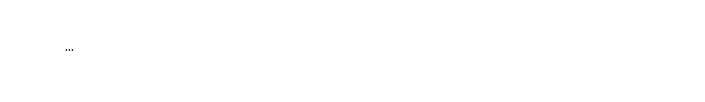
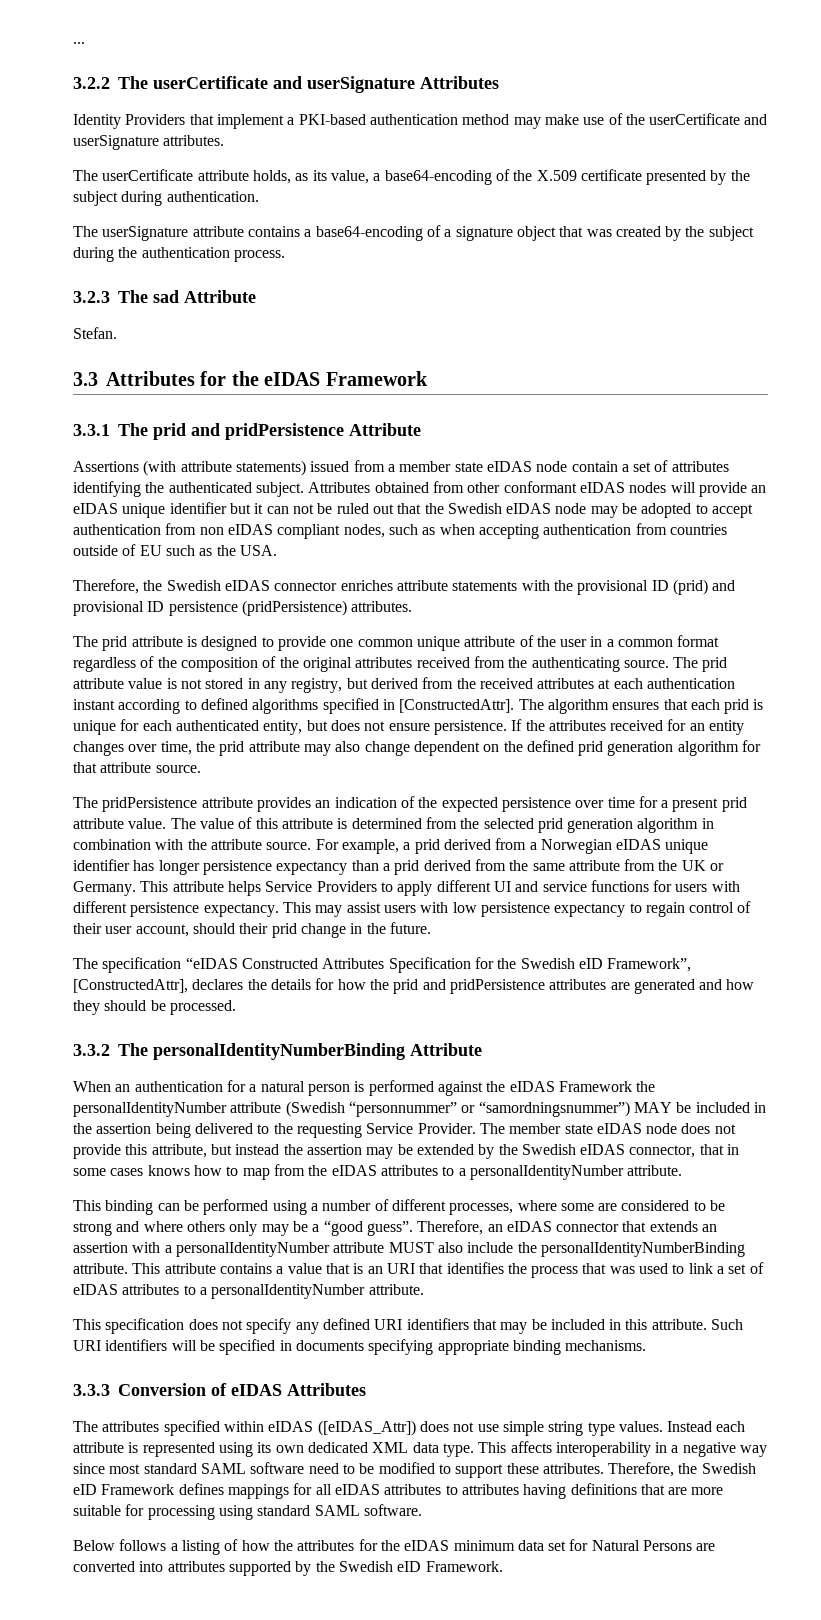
(74, 50) none -> [73,76,499,93] [73,113,768,129] [73,135,225,150] [73,169,750,185] [73,191,259,206] [73,225,754,241] [73,247,285,262] [73,290,256,303] [73,327,117,339] [73,371,428,386] [73,423,421,440] [73,460,729,476] [73,481,767,497] [73,502,754,518] [73,523,727,539] [73,544,277,556] [73,579,736,595] [73,600,413,616] [73,635,720,651] [73,656,728,672] [73,677,736,693] [73,698,764,714] [73,719,745,735] [73,740,762,756] [73,762,201,773] [73,796,747,812] [73,817,714,833] [73,838,709,854] [73,859,725,875] [73,880,740,896] [73,901,752,917] [73,922,431,938] [73,957,692,973] [73,978,755,994] [73,1000,236,1015] [73,1043,482,1060] [73,1080,656,1096] [73,1101,766,1117] [73,1123,736,1138] [73,1144,740,1159] [73,1164,683,1180] [73,1199,726,1215] [73,1220,718,1236] [73,1242,745,1257] [73,1262,764,1278] [73,1284,424,1299] [73,1318,744,1334] [73,1339,647,1355] [73,1383,366,1396] [73,1420,746,1436] [73,1441,768,1457] [73,1462,756,1478] [73,1483,724,1499] [73,1504,422,1520] [73,1539,716,1555] [73,1561,503,1576] // 3.2.2 The userCertificate and userSignature Attributes // Identity Providers that implement a PKI-based authentication method may make use of the userCertificate and userSignature attributes. // The userCertificate attribute holds, as its value, a base64-encoding of the X.509 certificate presented by the subject during authentication. // The userSignature attribute contains a base64-encoding of a signature object that was created by the subject during the authentication process. // 3.2.3 The sad Attribute // Stefan. // 3.3 Attributes for the eIDAS Framework // 3.3.1 The prid and pridPersistence Attribute // Assertions (with attribute statements) issued from a member state eIDAS node contain a set of attributes identifying the authenticated subject. Attributes obtained from other conformant eIDAS nodes will provide an eIDAS unique identifier but it can not be ruled out that the Swedish eIDAS node may be adopted to accept authentication from non eIDAS compliant nodes, such as when accepting authentication from countries outside of EU such as the USA. // Therefore, the Swedish eIDAS connector enriches attribute statements with the provisional ID (prid) and provisional ID persistence (pridPersistence) attributes. // The prid attribute is designed to provide one common unique attribute of the user in a common format regardless of the composition of the original attributes received from the authenticating source. The prid attribute value is not stored in any registry, but derived from the received attributes at each authentication instant according to defined algorithms specified in [ConstructedAttr]. The algorithm ensures that each prid is unique for each authenticated entity, but does not ensure persistence. If the attributes received for an entity changes over time, the prid attribute may also change dependent on the defined prid generation algorithm for that attribute source. // The pridPersistence attribute provides an indication of the expected persistence over time for a present prid attribute value. The value of this attribute is determined from the selected prid generation algorithm in combination with the attribute source. For example, a prid derived from a Norwegian eIDAS unique identifier has longer persistence expectancy than a prid derived from the same attribute from the UK or Germany. This attribute helps Service Providers to apply different UI and service functions for users with different persistence expectancy. This may assist users with low persistence expectancy to regain control of their user account, should their prid change in the future. // The specification “eIDAS Constructed Attributes Specification for the Swedish eID Framework”, [ConstructedAttr], declares the details for how the prid and pridPersistence attributes are generated and how they should be processed. // 3.3.2 The personalIdentityNumberBinding Attribute // When an authentication for a natural person is performed against the eIDAS Framework the personalIdentityNumber attribute (Swedish “personnummer” or “samordningsnummer”) MAY be included in the assertion being delivered to the requesting Service Provider. The member state eIDAS node does not provide this attribute, but instead the assertion may be extended by the Swedish eIDAS connector, that in some cases knows how to map from the eIDAS attributes to a personalIdentityNumber attribute. // This binding can be performed using a number of different processes, where some are considered to be strong and where others only may be a “good guess”. Therefore, an eIDAS connector that extends an assertion with a personalIdentityNumber attribute MUST also include the personalIdentityNumberBinding attribute. This attribute contains a value that is an URI that identifies the process that was used to link a set of eIDAS attributes to a personalIdentityNumber attribute. // This specification does not specify any defined URI identifiers that may be included in this attribute. Such URI identifiers will be specified in documents specifying appropriate binding mechanisms. // 3.3.3 Conversion of eIDAS Attributes // The attributes specified within eIDAS ([eIDAS_Attr]) does not use simple string type values. Instead each attribute is represented using its own dedicated XML data type. This affects interoperability in a negative way since most standard SAML software need to be modified to support these attributes. Therefore, the Swedish eID Framework defines mappings for all eIDAS attributes to attributes having definitions that are more suitable for processing using standard SAML software. // Below follows a listing of how the attributes for the eIDAS minimum data set for Natural Persons are converted into attributes supported by the Swedish eID Framework.

